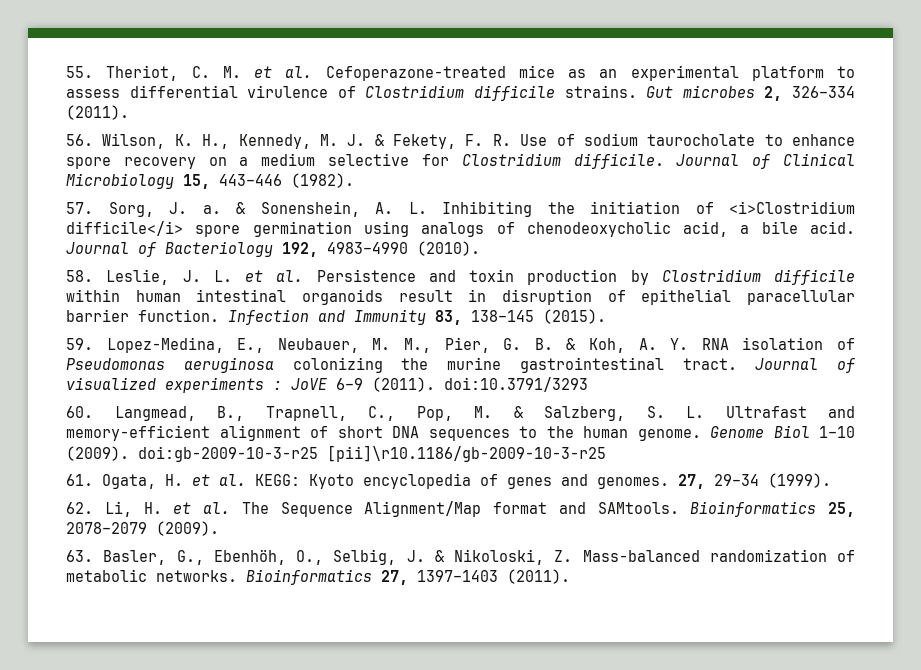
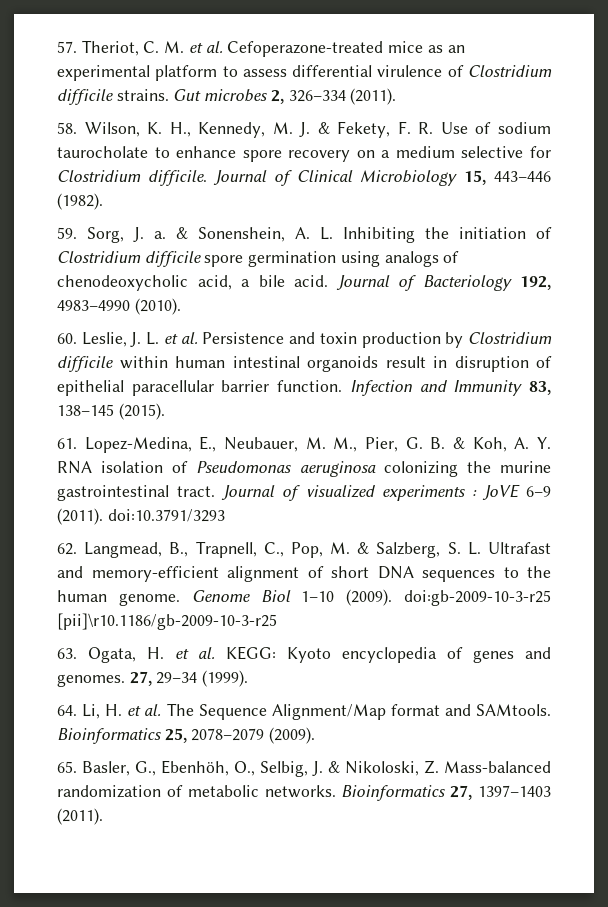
[66,66,93,78] 55. -> [57,41,77,53] 57.
[66,134,93,146] 56. -> [57,122,77,134] 58.
[66,202,93,214] 57. -> [57,227,77,239] 59.
[729,201,855,214] [66,221,183,236] <i>Clostridium difficile</i> -> [57,251,201,267] Clostridium difficile
[66,270,93,282] 58. -> [57,333,77,344] 60.
[66,338,93,350] 59. -> [57,438,77,449] 61.
[66,406,93,418] 60. -> [57,543,77,555] 62.
[66,474,93,486] 61. -> [57,648,77,659] 63.
[66,502,93,514] 62. -> [57,705,77,716] 64.
[66,550,93,562] 63. -> [57,761,77,773] 65.

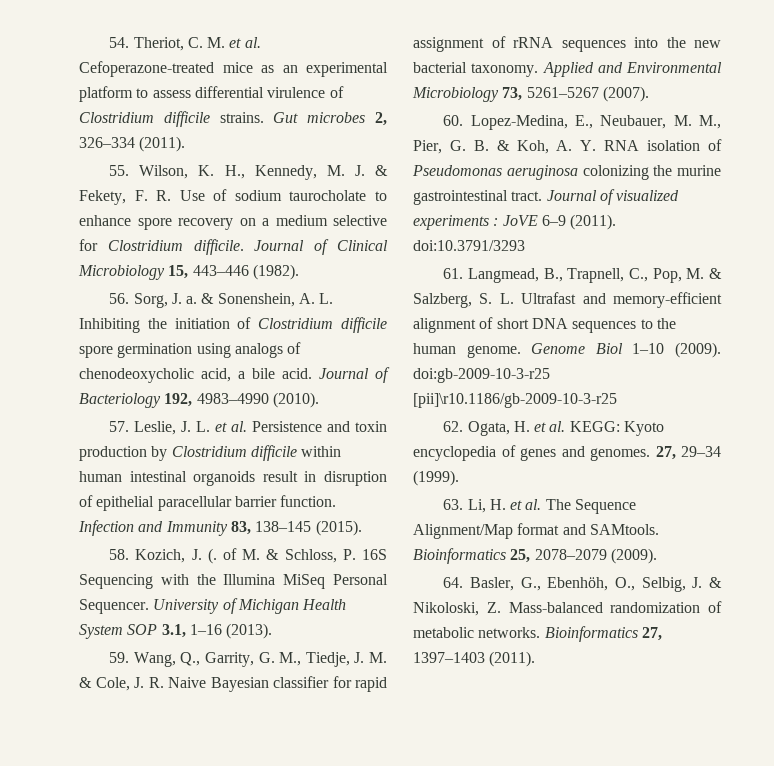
[57,41,77,53] 57. -> [109,37,130,48] 54.
[57,122,77,134] 58. -> [109,165,130,176] 55.
[57,227,77,239] 59. -> [109,293,130,304] 56.
[57,333,77,344] 60. -> [109,421,130,432] 57.
[57,438,77,449] 61. -> [109,548,387,564] [79,574,388,589] [79,598,347,614] [79,623,273,639] [109,652,387,667] [79,676,387,692] [413,36,721,52] [413,62,722,77] [412,86,649,102] [443,115,464,126] 58. Kozich, J. (. of M. & Schloss, P. 16S Sequencing with the Illumina MiSeq Personal Sequencer. University of Michigan Health System SOP 3.1, 1–16 (2013). // 59. Wang, Q., Garrity, G. M., Tiedje, J. M. & Cole, J. R. Naive Bayesian classifier for rapid assignment of rRNA sequences into the new bacterial taxonomy. Applied and Environmental Microbiology 73, 5261–5267 (2007). // 60.
[57,543,77,555] 62. -> [443,268,464,279] 61.
[57,648,77,659] 63. -> [443,421,464,432] 62.
[57,705,77,716] 64. -> [443,499,464,510] 63.
[57,761,77,773] 65. -> [443,577,464,588] 64.

